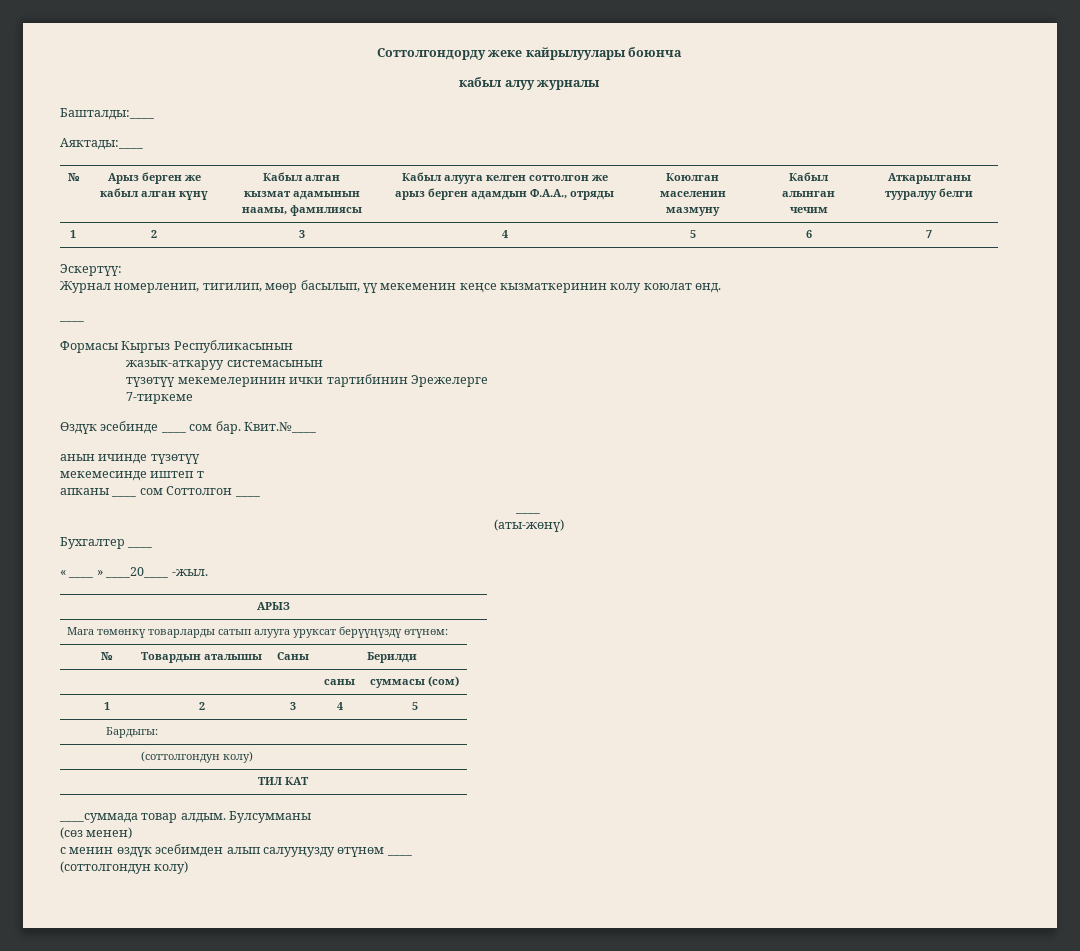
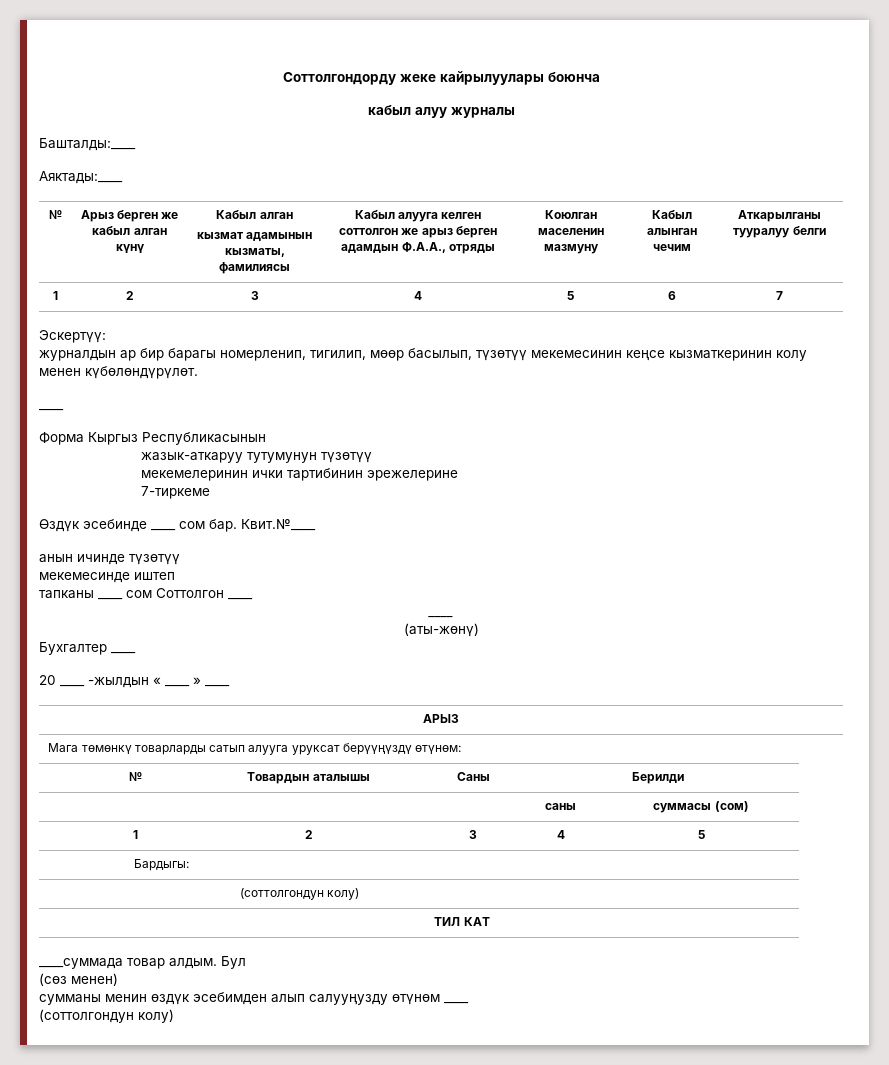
[241,207,287,215] наамы, -> [224,248,285,257] кызматы,
[60,281,111,293] Журнал -> [39,348,216,361] журналдын ар бир барагы
[362,283,457,293] үү мекеменин -> [476,350,622,361] түзөтүү мекемесинин
[643,283,722,293] [59,320,84,322] [60,341,118,353] коюлат өнд. // ____ // Формасы -> [39,366,198,379] [39,409,64,411] [39,432,84,445] менен күбөлөндүрүлөт. // ____ // Форма
[226,360,323,367] [126,377,176,387] системасынын // түзөтүү -> [247,452,373,463] тутумунун түзөтүү //
[410,375,488,387] Эрежелерге -> [367,470,459,481] эрежелерине
[196,471,204,478] [60,488,109,495] т // апканы -> [39,590,94,599] // тапканы
(153, 547) none -> [39,675,56,685] [60,677,149,688] 20 ____ -жылдын
[105,567,208,578] ____20____ -жыл. -> [205,685,230,687] ____
[229,811,312,823] Булсумманы -> [221,956,246,969] Бул
[60,847,66,854] с -> [39,994,101,1005] сумманы

